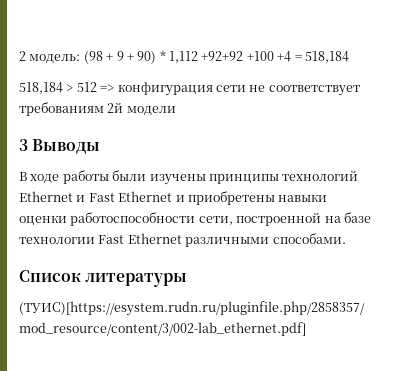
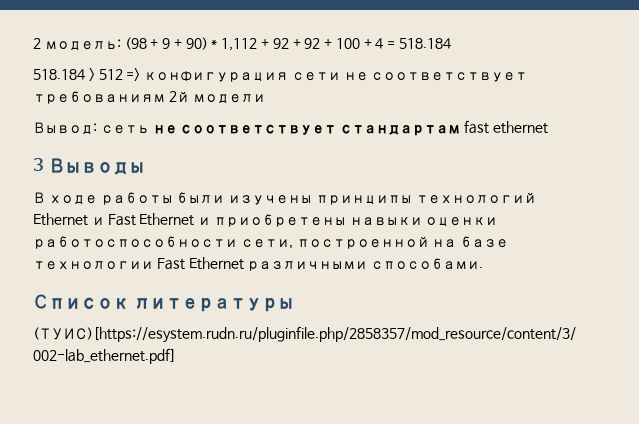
[201,51,349,63] [19,82,63,94] +92+92 +100 +4 = 518,184 // 518,184 -> [261,38,452,49] [33,69,85,80] + 92 + 92 + 100 + 4 = 518.184 // 518.184
(176, 111) none -> [33,120,548,136] // Вывод: сеть не соответствует стандартам fast ethernet

